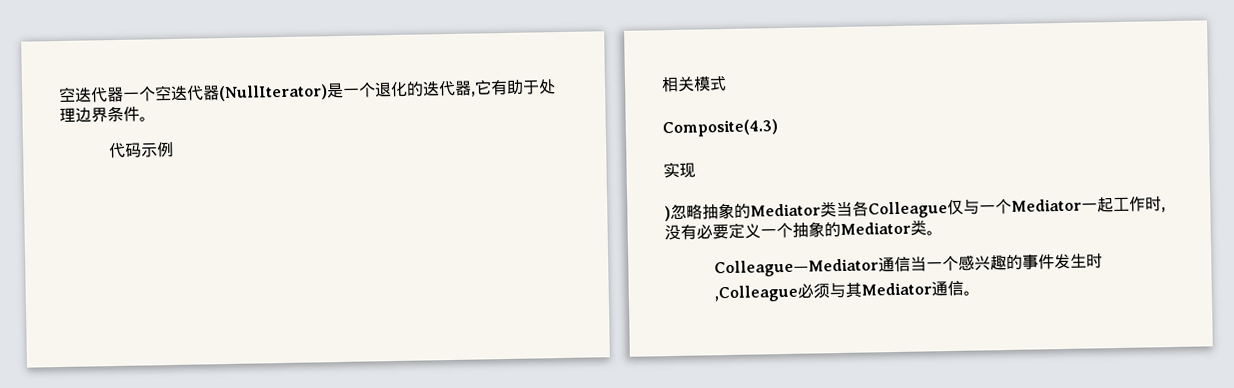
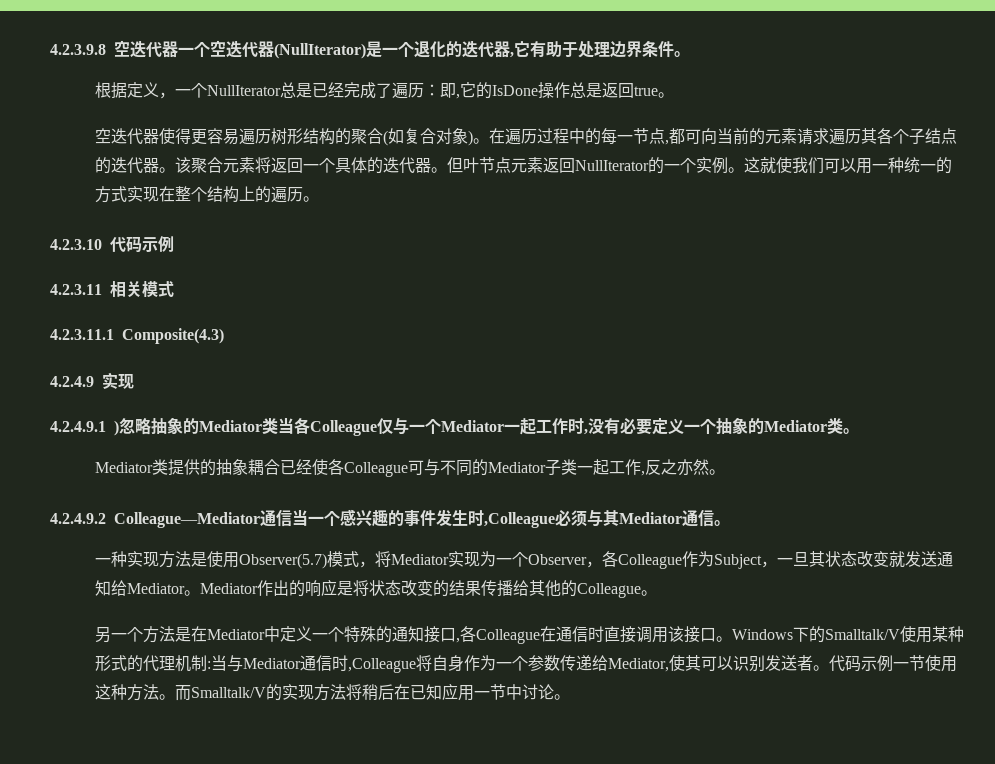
(58, 94) none -> [50,44,106,55] 4.2.3.9.8
(156, 119) none -> [94,82,674,99] [94,128,957,146] [94,157,952,174] [94,186,319,203] [50,239,102,250] 根据定义，一个NullIterator总是已经完成了遍历：即,它的IsDone操作总是返回true。 // 空迭代器使得更容易遍历树形结构的聚合(如复合对象)。在遍历过程中的每一节点,都可向当前的元素请求遍历其各个子结点的迭代器。该聚合元素将返回一个具体的迭代器。但叶节点元素返回NullIterator的一个实例。这就使我们可以用一种统一的方式实现在整个结构上的遍历。 // 4.2.3.10
(175, 149) none -> [50,284,102,295] 4.2.3.11
(727, 84) none -> [50,329,114,340] 4.2.3.11.1
(778, 128) none -> [50,376,94,387] 4.2.4.9
(696, 170) none -> [50,421,106,432] 4.2.4.9.1
(943, 233) none -> [94,459,725,477] [50,513,106,524] Mediator类提供的抽象耦合已经使各Colleague可与不同的Mediator子类一起工作,反之亦然。 // 4.2.4.9.2
(981, 293) none -> [94,551,953,569] [94,579,657,598] [94,626,964,644] [94,655,957,673] [94,683,570,701] // 一种实现方法是使用Observer(5.7)模式，将Mediator实现为一个Observer，各Colleague作为Subject，一旦其状态改变就发送通知给Mediator。Mediator作出的响应是将状态改变的结果传播给其他的Colleague。 // 另一个方法是在Mediator中定义一个特殊的通知接口,各Colleague在通信时直接调用该接口。Windows下的Smalltalk/V使用某种形式的代理机制:当与Mediator通信时,Colleague将自身作为一个参数传递给Mediator,使其可以识别发送者。代码示例一节使用这种方法。而Smalltalk/V的实现方法将稍后在已知应用一节中讨论。

